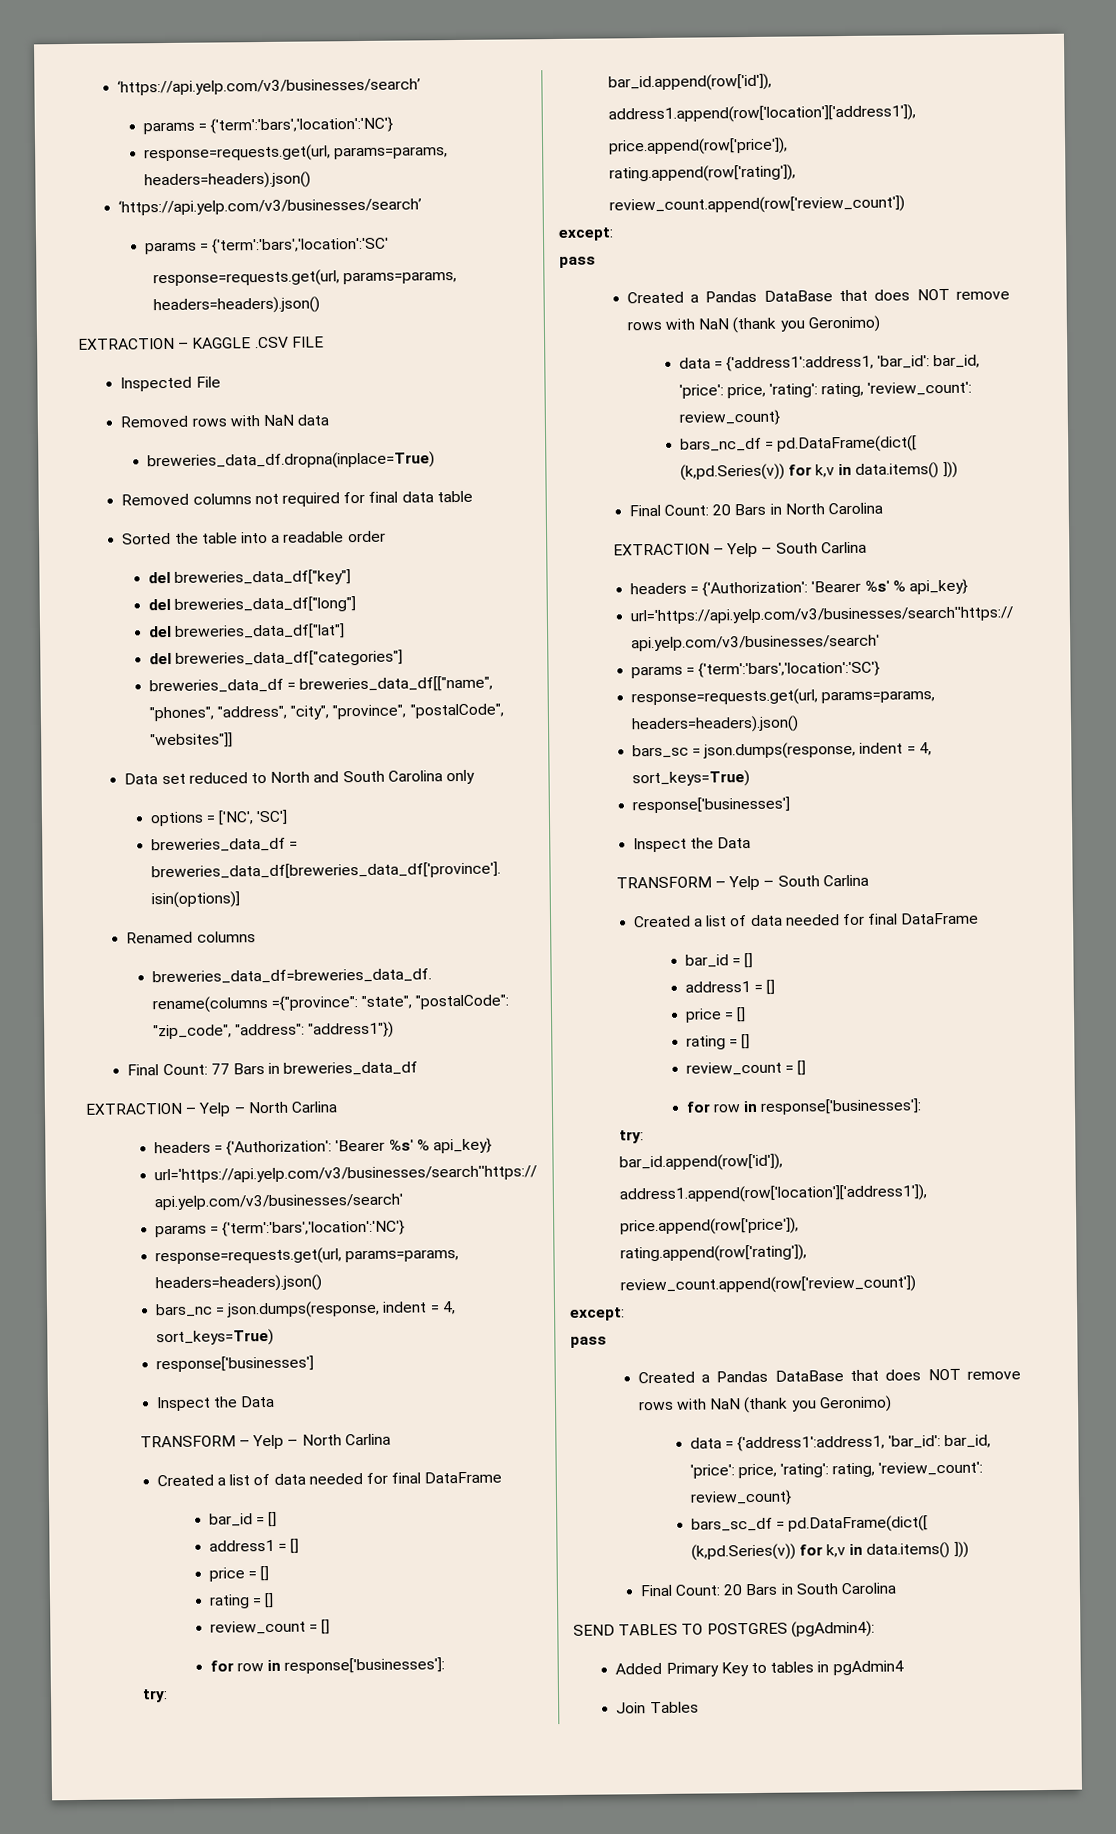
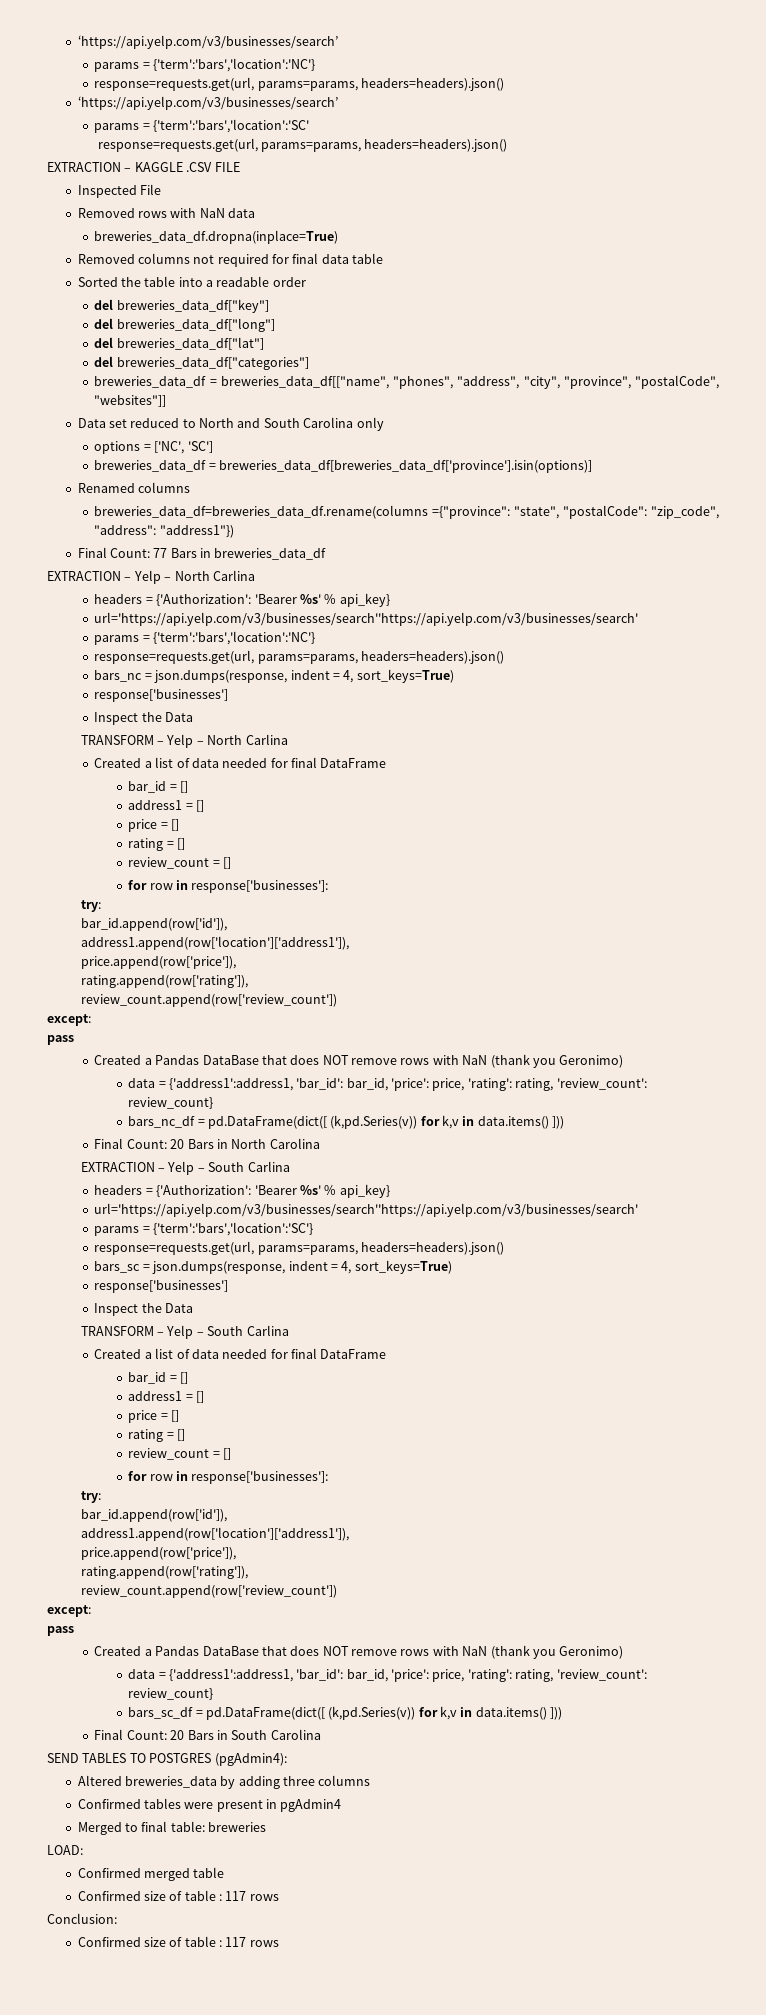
[615,1660,904,1677] [616,1701,699,1714] Added Primary Key to tables in pgAdmin4 // Join Tables -> [77,1775,371,1789] [77,1798,342,1812] [77,1821,267,1835] [47,1845,83,1855] [77,1867,225,1881] [77,1890,279,1901] [47,1913,117,1924] [77,1936,279,1947] Altered breweries_data by adding three columns // Confirmed tables were present in pgAdmin4 // Merged to final table: breweries // LOAD: // Confirmed merged table // Confirmed size of table : 117 rows // Conclusion: // Confirmed size of table : 117 rows

